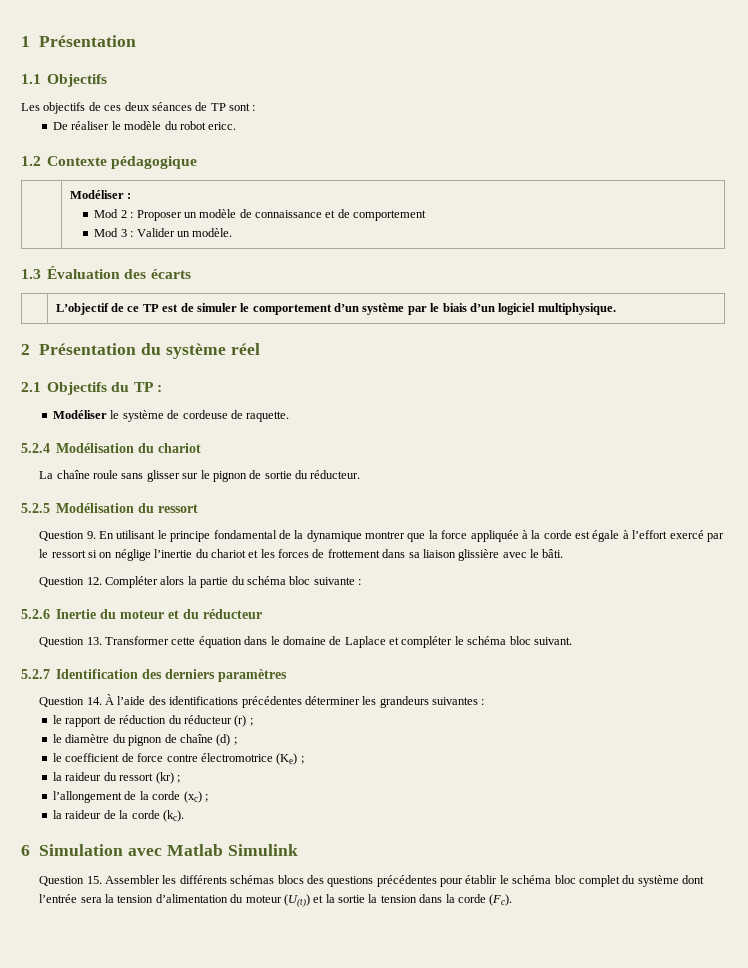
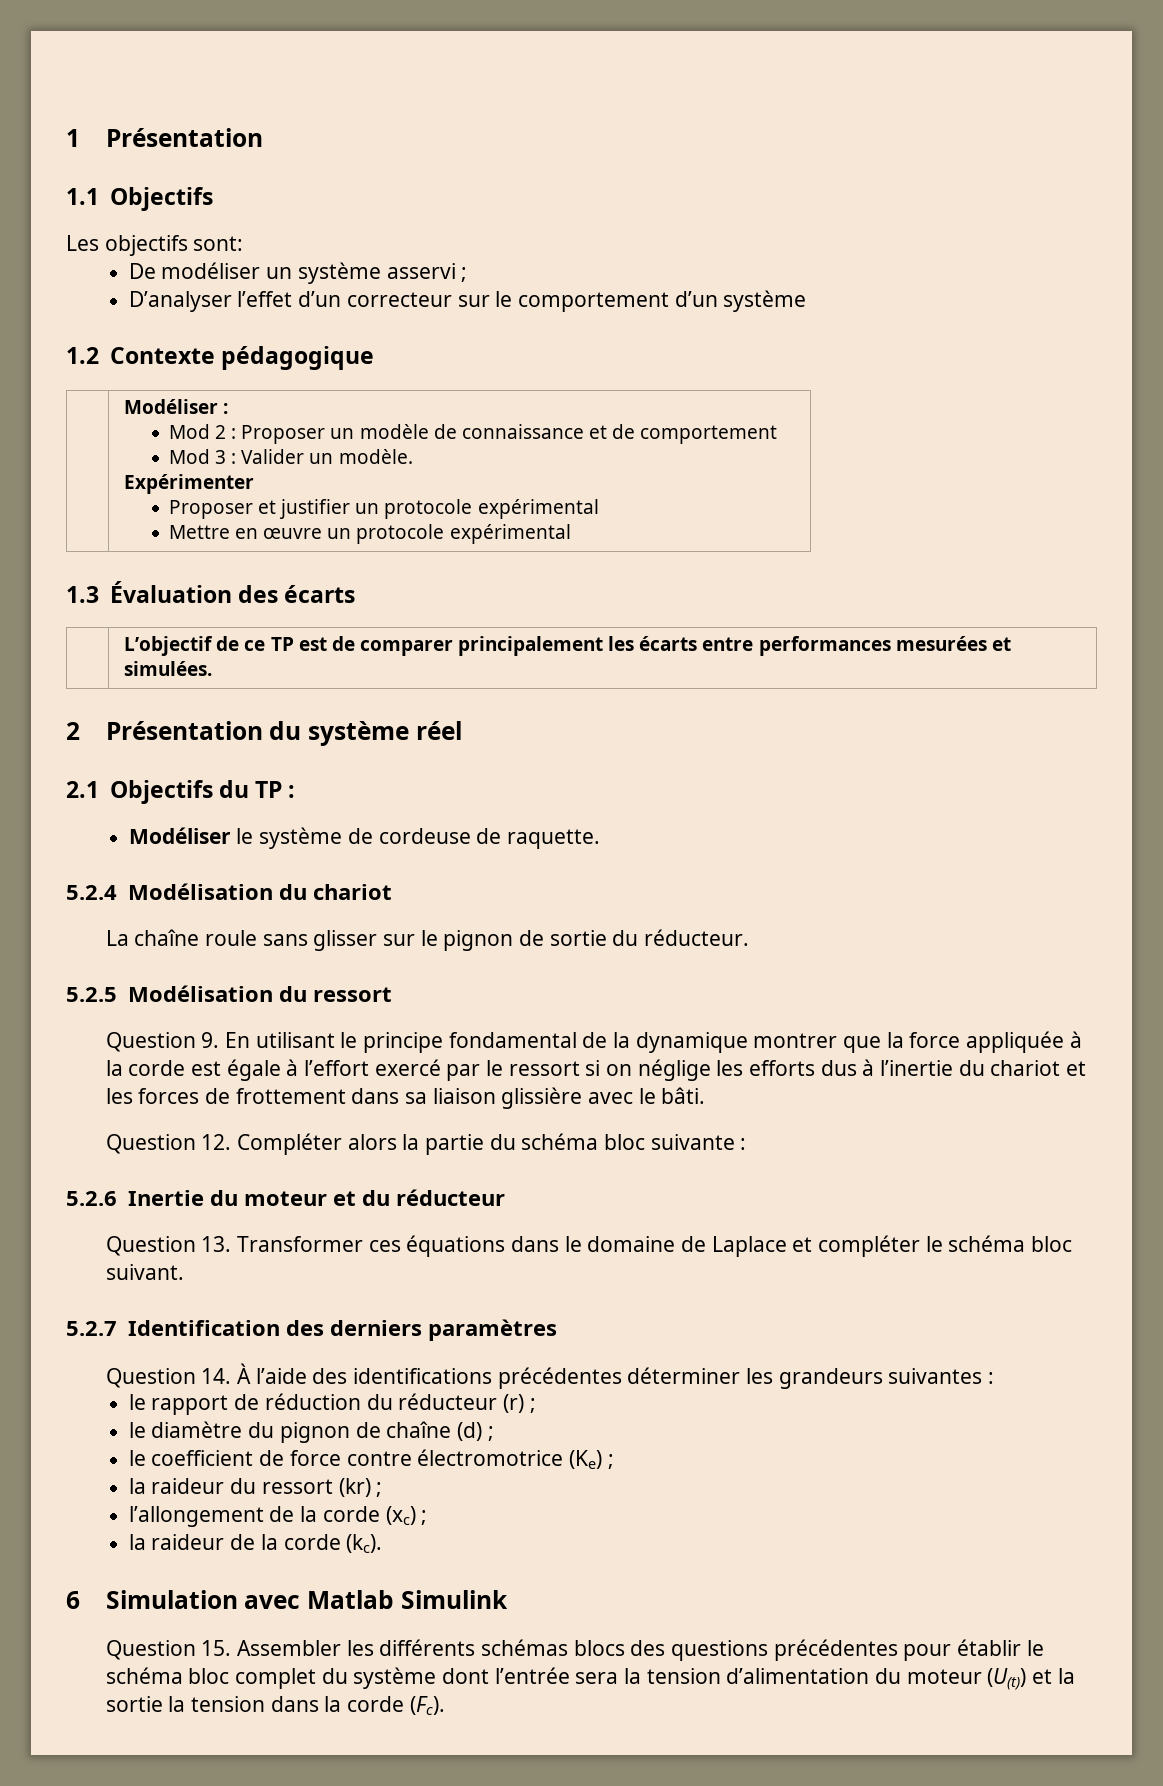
[88,102,256,111] [53,121,237,130] de ces deux séances de TP sont : // De réaliser le modèle du robot ericc. -> [193,236,244,251] [128,262,468,284] [128,290,807,312] sont: // De modéliser un système asservi ; // D’analyser l’effet d’un correcteur sur le comportement d’un système
(233, 232) none -> [124,474,255,494] [168,499,599,519] [168,524,571,544] // Expérimenter // Proposer et justifier un protocole expérimental // Mettre en œuvre un protocole expérimental
[196,303,616,315] simuler le comportement d’un système par le biais d’un logiciel multiphysique. -> [359,636,1011,656] [124,661,213,676] comparer principalement les écarts entre performances mesurées et simulées.
(151, 555) none -> [716,1059,875,1076] les efforts dus à
[171,636,242,648] cette équation -> [368,1235,506,1257] ces équations

